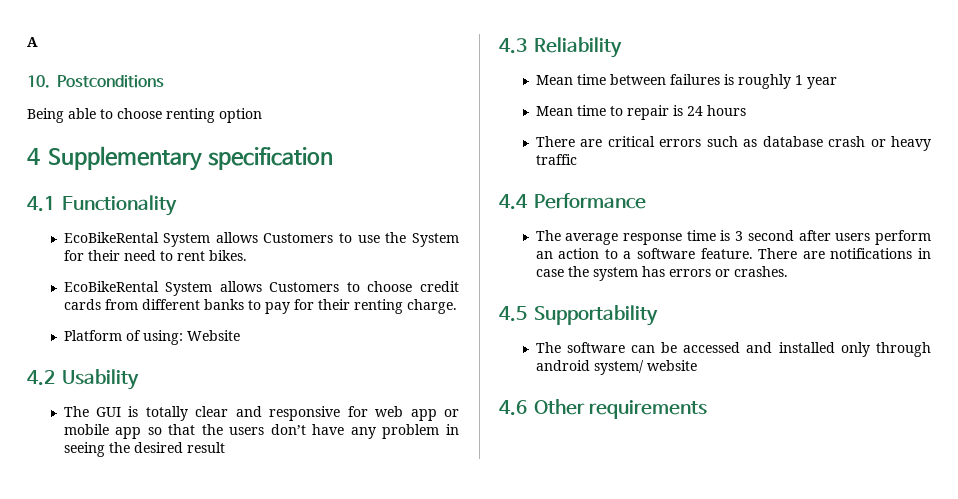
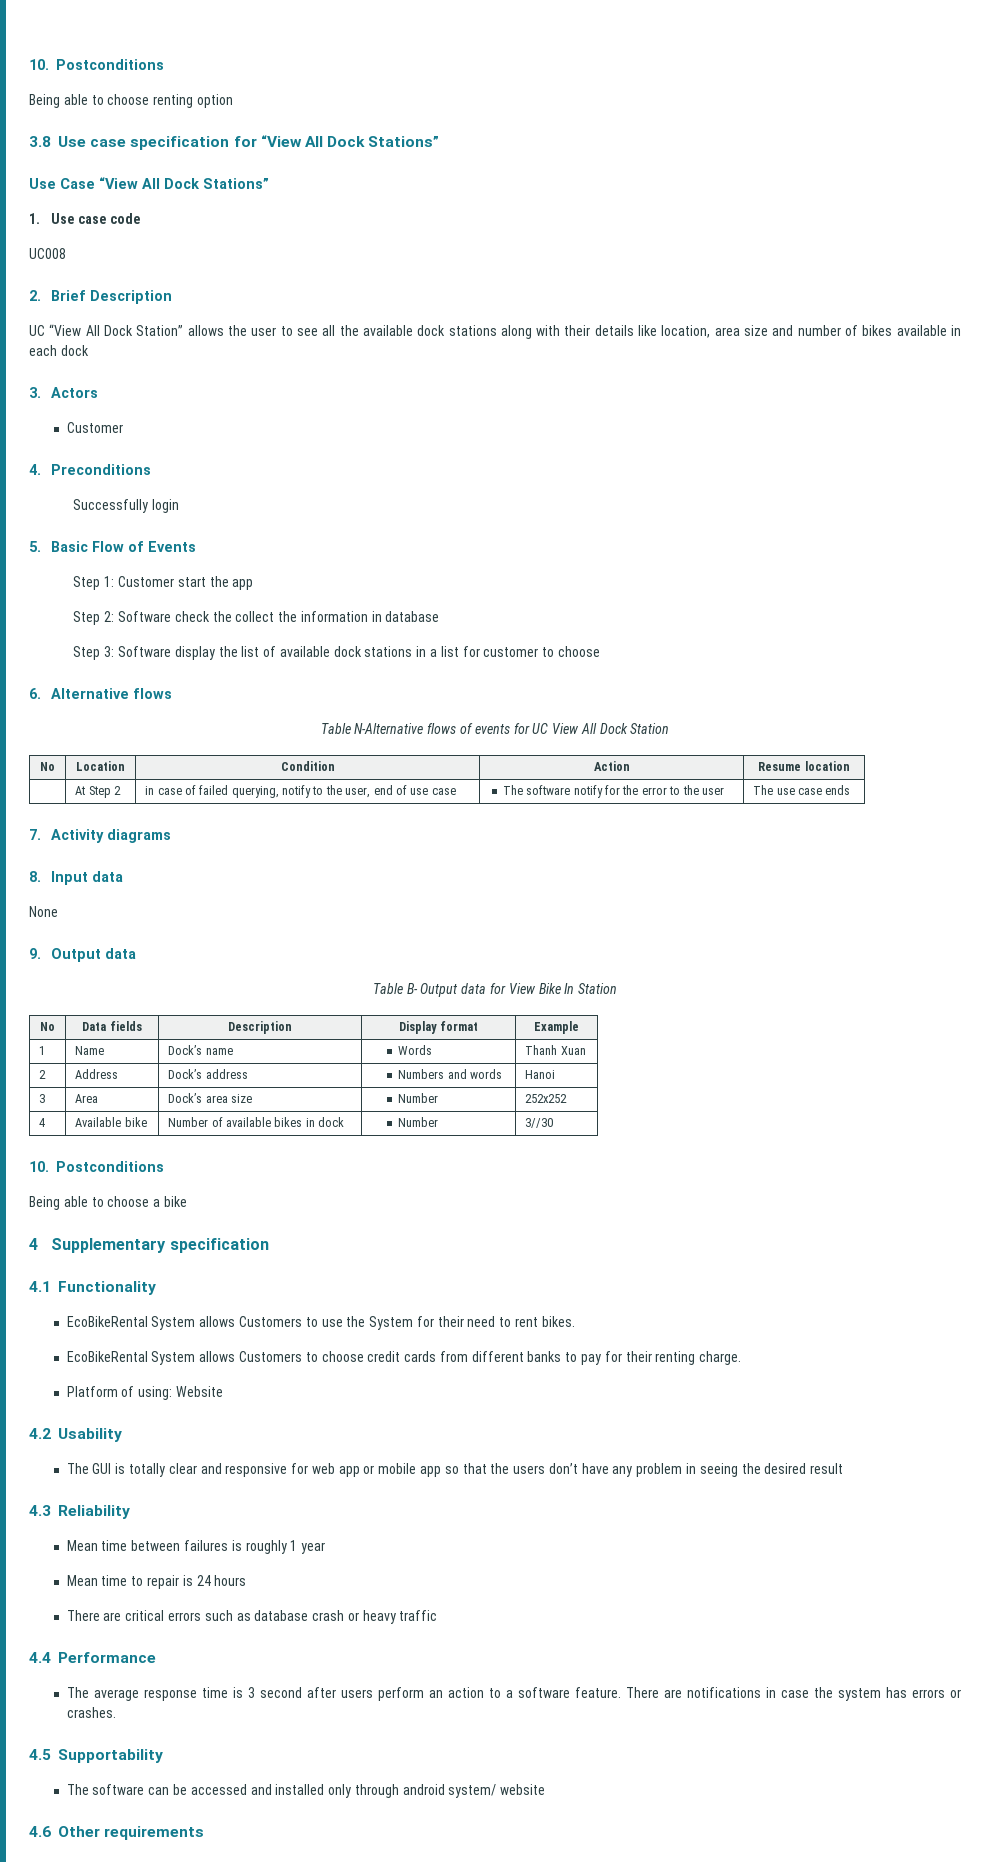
[27,37,38,47] A // -> (29, 64) none
(262, 115) none -> [29,135,440,150] [29,177,269,189] [29,213,140,224] [29,248,66,259] [29,290,173,304] [29,324,961,339] [29,345,89,356] [29,387,99,398] [66,422,123,433] [29,464,152,475] [73,499,180,513] [29,541,197,552] [73,576,254,590] [73,611,440,625] [73,646,600,660] [29,688,173,699] [320,723,670,734] [40,762,55,771] [76,761,125,771] [280,761,335,771] [593,761,630,771] [758,761,850,771] [75,786,121,798] [145,785,456,798] [502,785,724,798] [753,785,851,795] [29,829,172,843] [29,871,124,885] [29,906,58,917] [29,948,137,962] [372,983,618,997] [40,1022,55,1031] [82,1021,142,1031] [228,1021,292,1034] [398,1021,479,1034] [534,1021,579,1034] [39,1046,46,1055] [75,1046,105,1055] [168,1045,233,1055] [398,1045,433,1055] [525,1045,586,1055] [39,1070,47,1079] [75,1069,119,1079] [168,1069,248,1079] [398,1069,502,1079] [525,1070,556,1079] [39,1094,46,1103] [75,1094,99,1103] [168,1093,252,1103] [398,1093,439,1103] [525,1094,568,1103] [39,1118,46,1127] [75,1117,147,1127] [168,1117,345,1127] [398,1117,439,1127] [525,1118,554,1128] [29,1161,164,1172] [29,1196,187,1210] // 3.8 Use case specification for “View All Dock Stations” // Use Case “View All Dock Stations” // 1. Use case code // UC008 // 2. Brief Description // UC “View All Dock Station” allows the user to see all the available dock stations along with their details like location, area size and number of bikes available in each dock // 3. Actors // Customer // 4. Preconditions // Successfully login // 5. Basic Flow of Events // Step 1: Customer start the app // Step 2: Software check the collect the information in database // Step 3: Software display the list of available dock stations in a list for customer to choose // 6. Alternative flows // Table N-Alternative flows of events for UC View All Dock Station // No | Location | Condition | Action | Resume location // | At Step 2 | in case of failed querying, notify to the user, end of use case | The software notify for the error to the user | The use case ends // 7. Activity diagrams // 8. Input data // None // 9. Output data // Table B- Output data for View Bike In Station // No | Data fields | Description | Display format | Example // 1 | Name | Dock’s name | Words | Thanh Xuan // 2 | Address | Dock’s address | Numbers and words | Hanoi // 3 | Area | Dock’s area size | Number | 252x252 // 4 | Available bike | Number of available bikes in dock | Number | 3//30 // 10. Postconditions // Being able to choose a bike

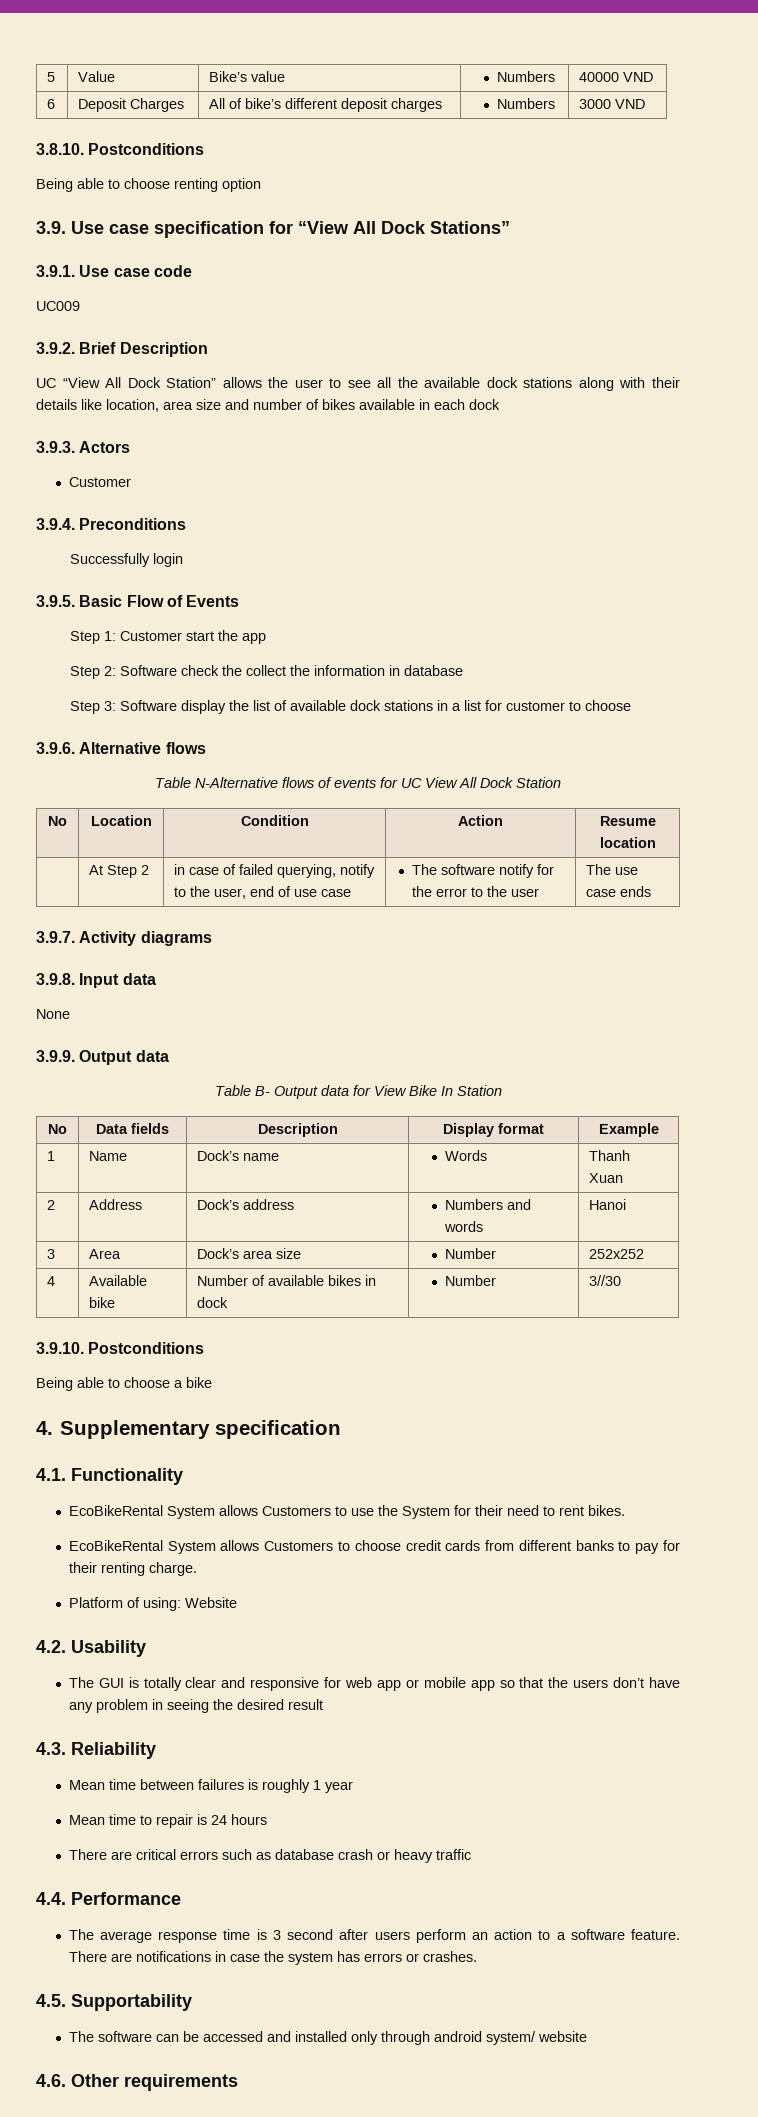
[29,59,49,70] 10. -> [47,72,56,82] [78,71,116,82] [209,71,286,82] [497,71,556,82] [579,72,654,82] [47,99,56,109] [78,98,185,112] [209,98,443,112] [497,98,556,109] [579,99,646,109] [36,143,84,155] 5 | Value | Bike’s value | Numbers | 40000 VND // 6 | Deposit Charges | All of bike’s different deposit charges | Numbers | 3000 VND // 3.8.10.
[29,136,51,147] 3.8 -> [36,221,66,234] 3.9.
[29,177,269,189] [29,213,40,224] Use Case “View All Dock Stations” // 1. -> [36,265,75,277] 3.9.1.
[29,248,66,259] [29,290,41,301] UC008 // 2. -> [36,301,80,311] [36,342,75,354] UC009 // 3.9.2.
[29,387,41,398] 3. -> [36,441,75,453] 3.9.3.
[29,464,41,475] 4. -> [36,518,75,530] 3.9.4.
[29,541,41,552] 5. -> [36,595,75,607] 3.9.5.
[29,688,41,699] 6. -> [36,742,75,754] 3.9.6.
[29,829,41,840] 7. -> [36,931,75,943] 3.9.7.
[29,871,41,882] 8. -> [36,973,75,985] 3.9.8.
[29,948,41,959] 9. -> [36,1050,75,1062] 3.9.9.
[29,1161,49,1172] 10. -> [36,1342,84,1354] 3.9.10.
[29,1238,38,1250] 4 -> [36,1421,53,1435] 4.
[29,1281,51,1292] 4.1 -> [36,1468,66,1481] 4.1.
[29,1428,51,1439] 4.2 -> [36,1640,66,1653] 4.2.
[29,1505,51,1516] 4.3 -> [36,1742,66,1755] 4.3.
[29,1652,51,1663] 4.4 -> [36,1892,66,1905] 4.4.
[29,1749,51,1760] 4.5 -> [36,1994,66,2007] 4.5.
[29,1826,51,1837] 4.6 -> [36,2074,66,2087] 4.6.

